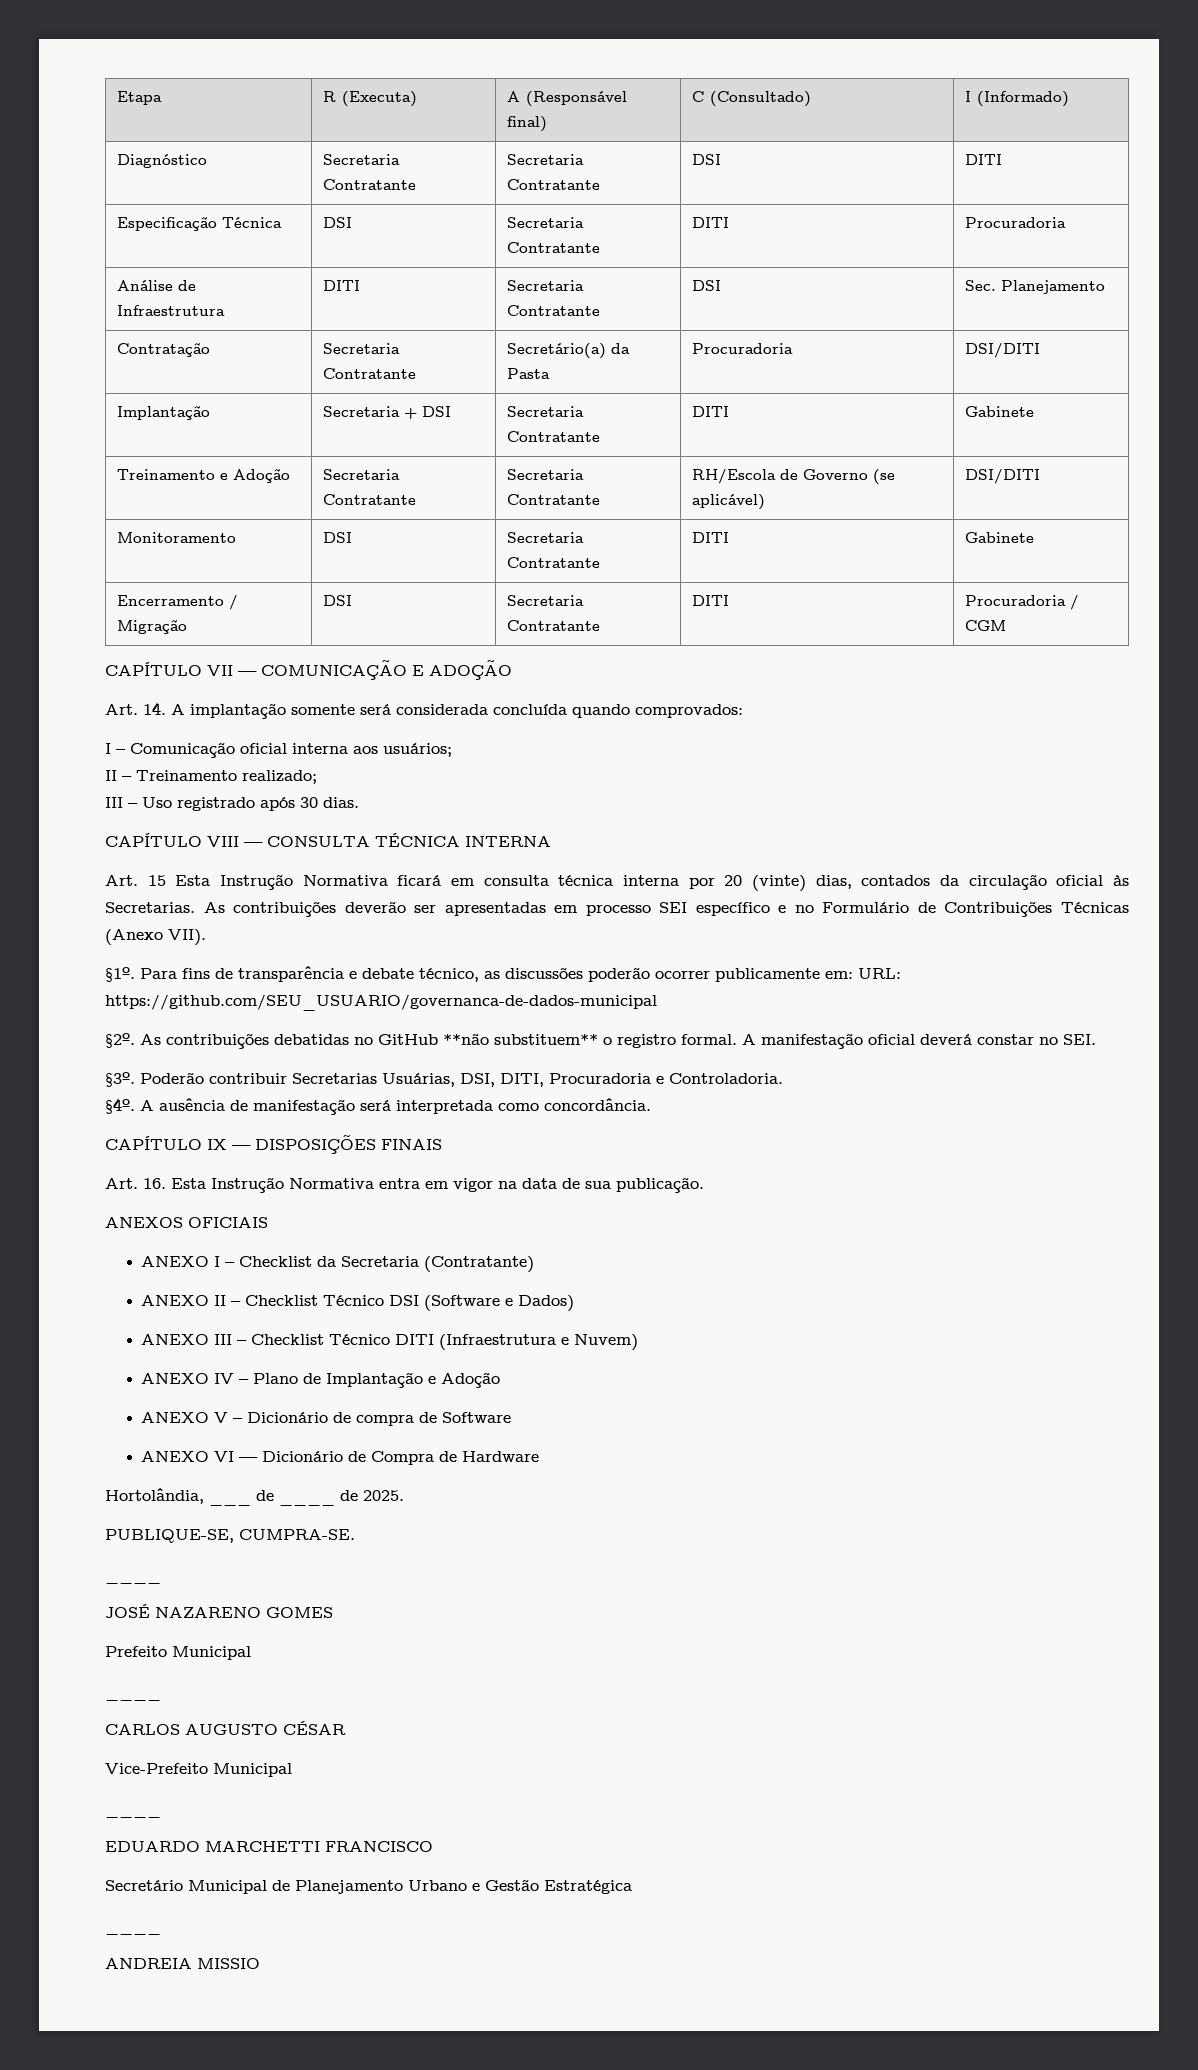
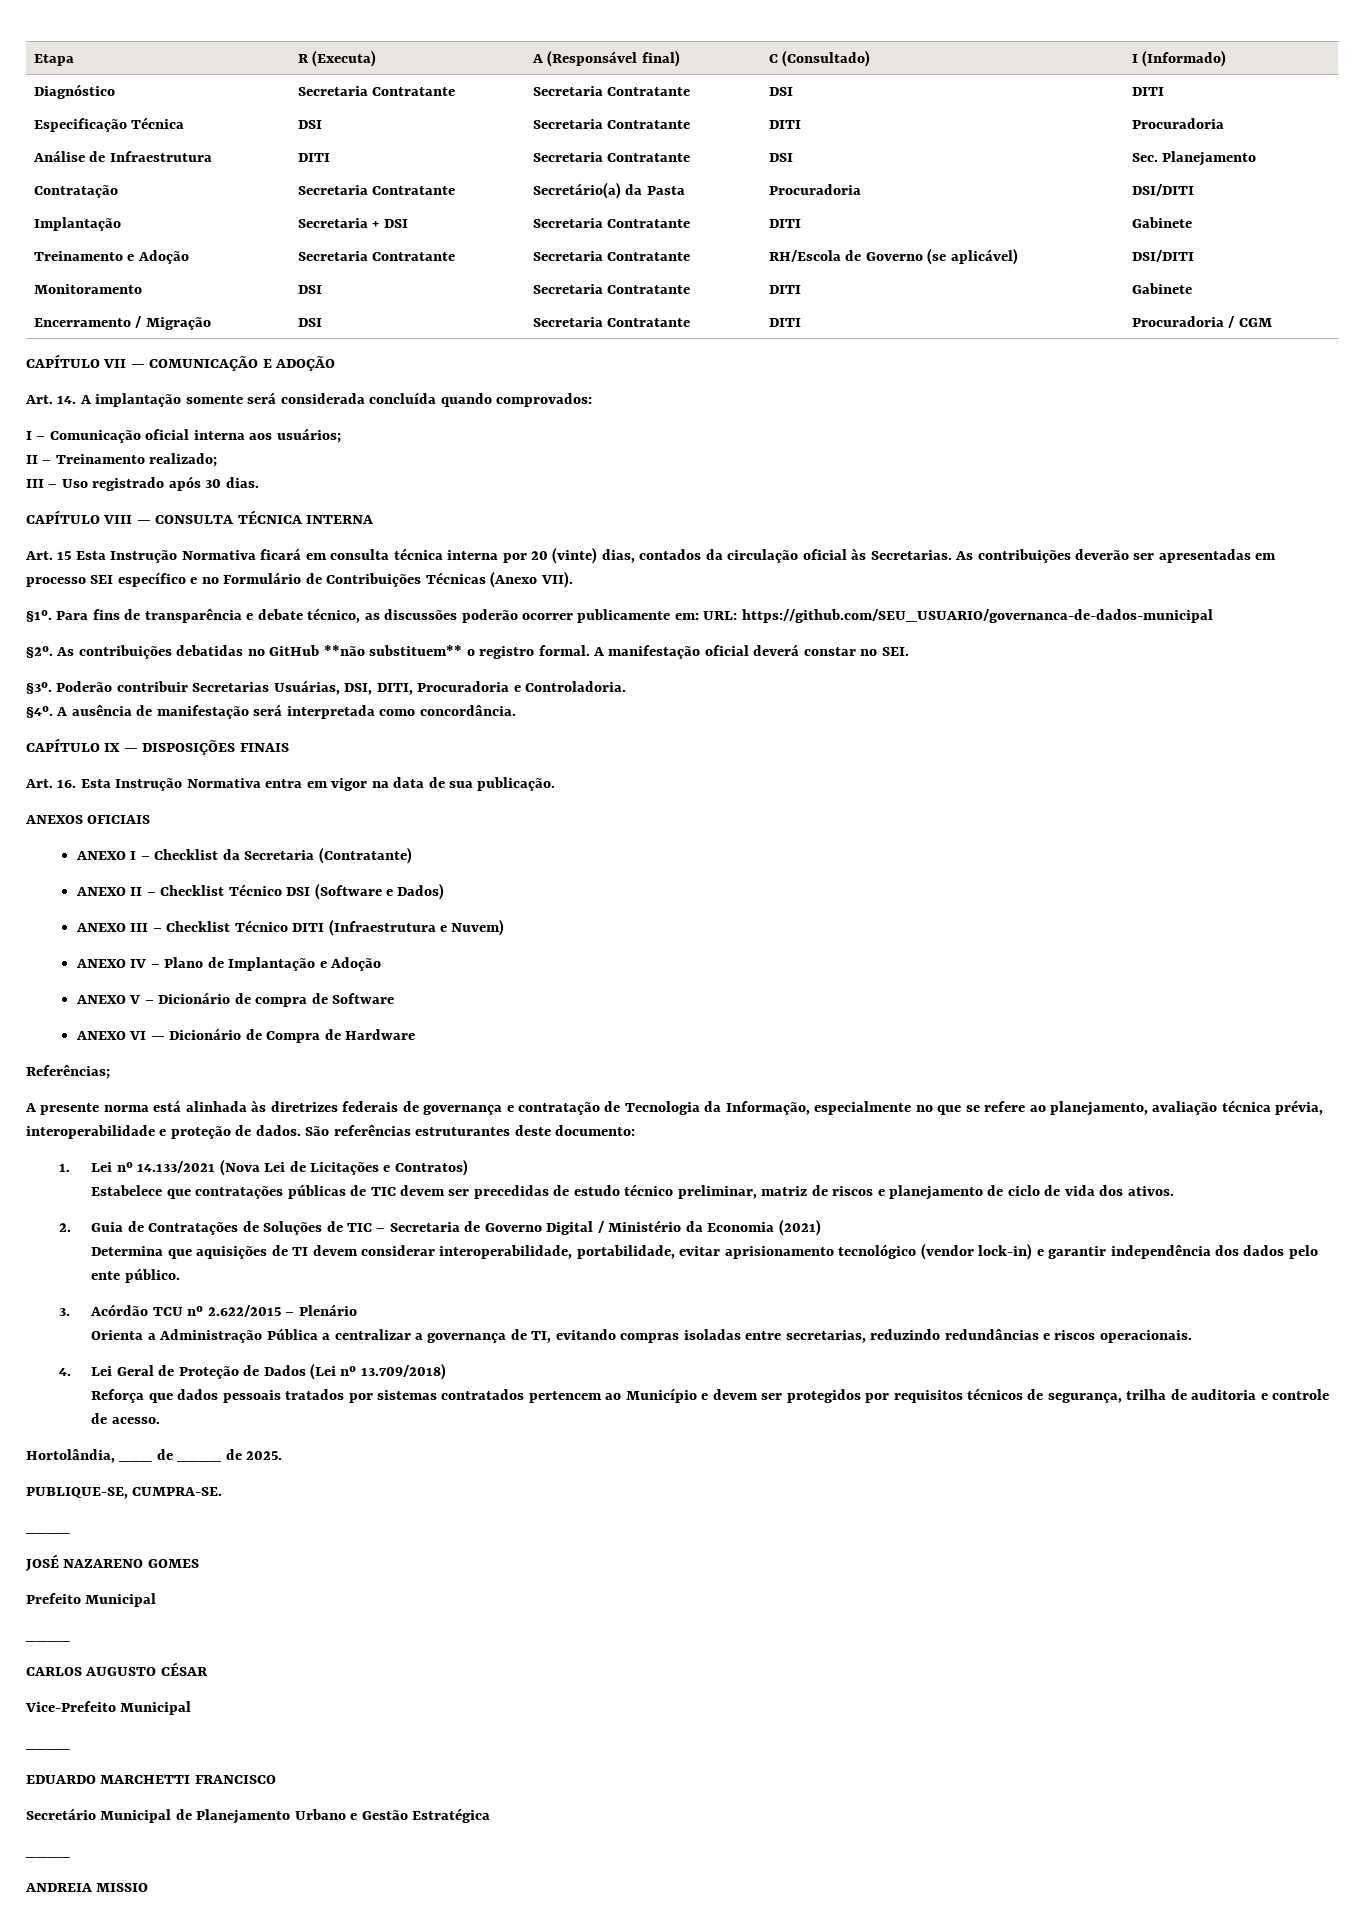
(540, 1456) none -> [26,1064,110,1079] [25,1100,1324,1116] [26,1124,636,1139] [58,1159,468,1176] [91,1184,1174,1200] [58,1219,821,1236] [91,1243,1318,1260] [91,1268,180,1283] [58,1304,357,1317] [91,1328,1192,1343] [58,1363,446,1380] [91,1388,1330,1403] [91,1413,160,1424] // Referências; // A presente norma está alinhada às diretrizes federais de governança e contratação de Tecnologia da Informação, especialmente no que se refere ao planejamento, avaliação técnica prévia, interoperabilidade e proteção de dados. São referências estruturantes deste documento: // 1. Lei nº 14.133/2021 (Nova Lei de Licitações e Contratos) // Estabelece que contratações públicas de TIC devem ser precedidas de estudo técnico preliminar, matriz de riscos e planejamento de ciclo de vida dos ativos. // 2. Guia de Contratações de Soluções de TIC – Secretaria de Governo Digital / Ministério da Economia (2021) // Determina que aquisições de TI devem considerar interoperabilidade, portabilidade, evitar aprisionamento tecnológico (vendor lock-in) e garantir independência dos dados pelo ente público. // 3. Acórdão TCU nº 2.622/2015 – Plenário // Orienta a Administração Pública a centralizar a governança de TI, evitando compras isoladas entre secretarias, reduzindo redundâncias e riscos operacionais. // 4. Lei Geral de Proteção de Dados (Lei nº 13.709/2018) // Reforça que dados pessoais tratados por sistemas contratados pertencem ao Município e devem ser protegidos por requisitos técnicos de segurança, trilha de auditoria e controle de acesso.

